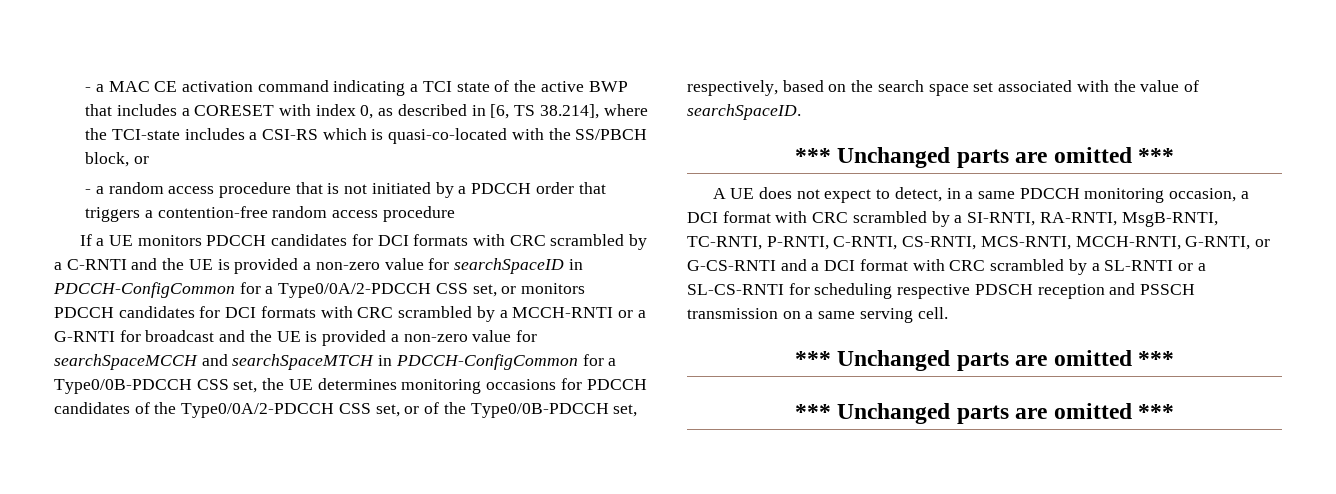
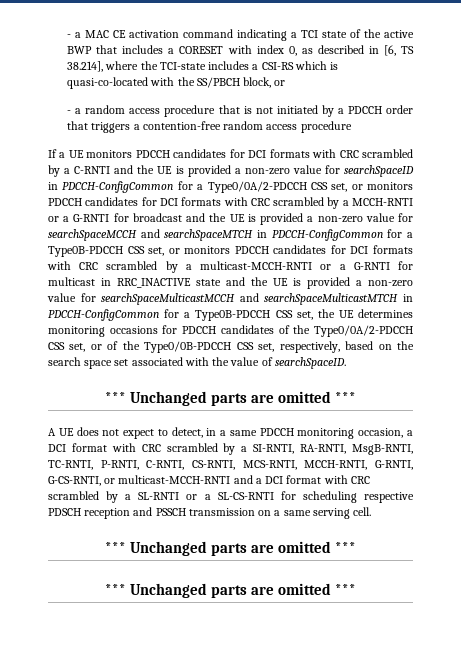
[54,379,192,394] Type0/0B-PDCCH -> [48,245,413,257] [47,261,413,273] [48,277,413,289] [47,293,413,305] [48,309,271,321] Type0B-PDCCH CSS set, or monitors PDCCH candidates for DCI formats with CRC scrambled by a multicast-MCCH-RNTI or a G-RNTI for multicast in RRC_INACTIVE state and the UE is provided a non-zero value for searchSpaceMulticastMCCH and searchSpaceMulticastMTCH in PDCCH-ConfigCommon for a Type0B-PDCCH
(609, 410) none -> [236,342,254,350] CSS
[1255,239,1271,247] [687,260,776,271] or G-CS-RNTI -> [48,475,231,486] G-CS-RNTI, or multicast-MCCH-RNTI

